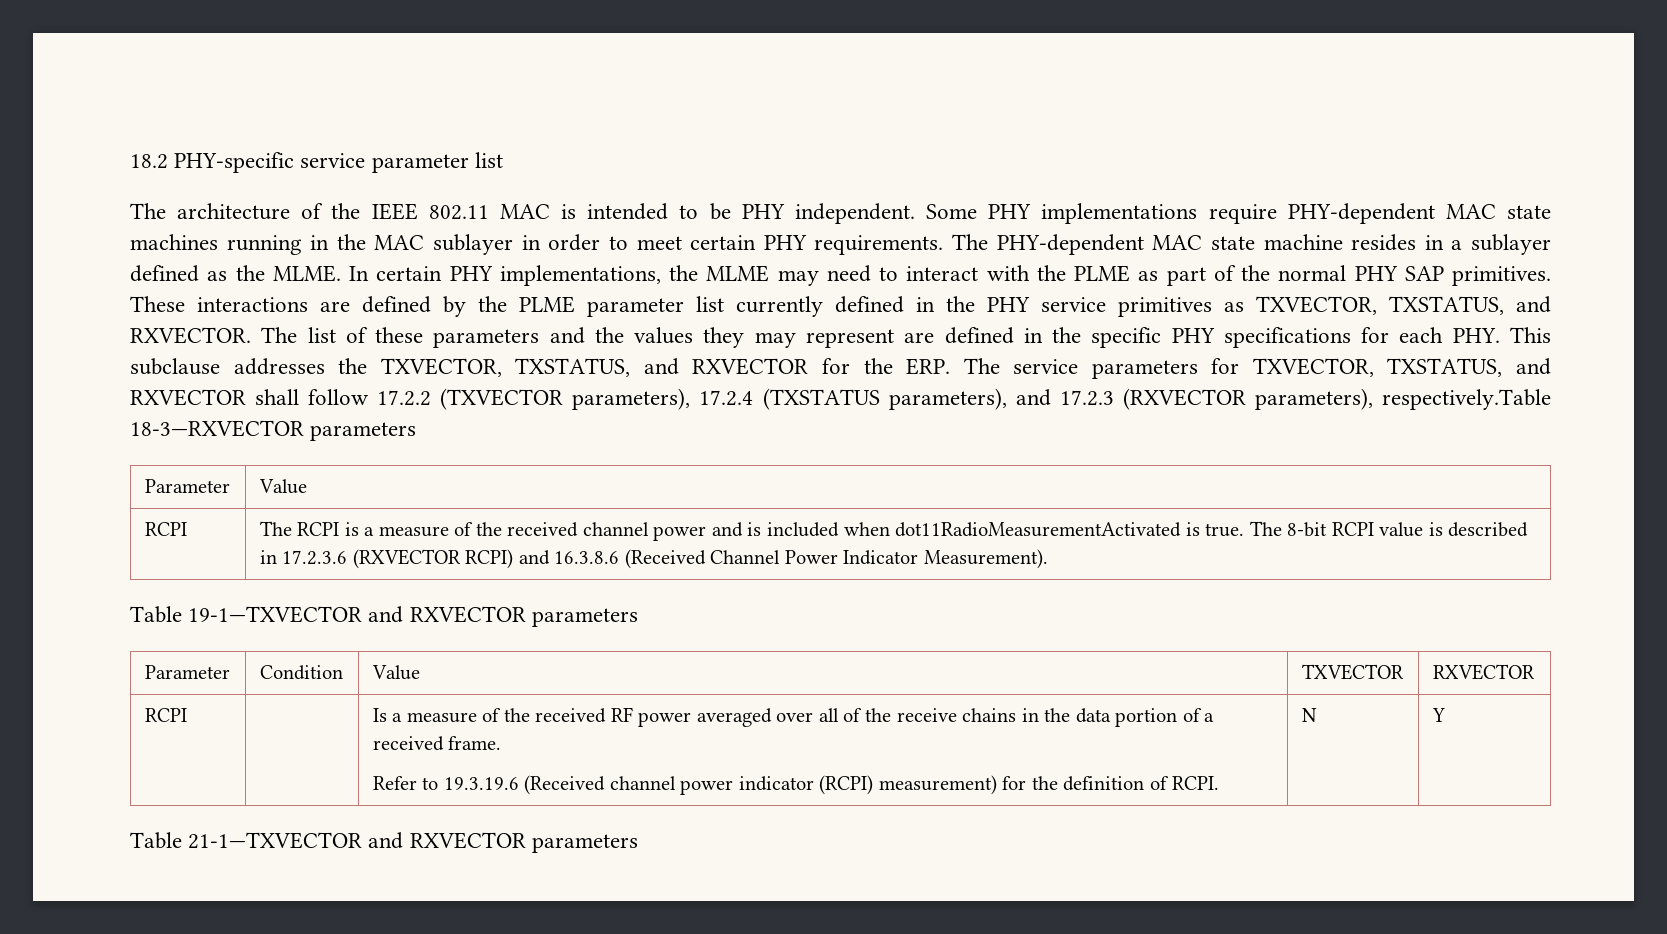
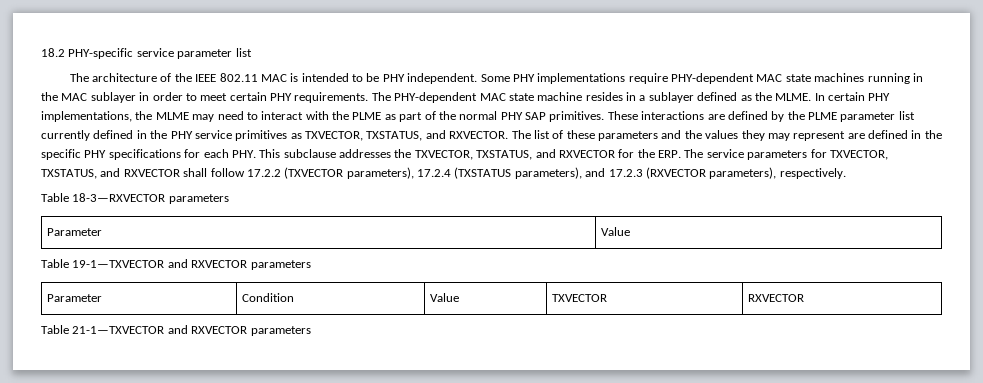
[1382,389,1552,410] respectively.Table -> [779,168,846,179] [41,193,69,202] respectively. // Table
[144,522,187,536] [259,521,1529,541] [259,549,1048,569] // RCPI | The RCPI is a measure of the received channel power and is included when dot11RadioMeasurementActivated is true. The 8-bit RCPI value is described in 17.2.3.6 (RXVECTOR RCPI) and 16.3.8.6 (Received Channel Power Indicator Measurement). -> (631, 231) none
[144,708,187,722] [372,707,1215,727] [372,736,502,751] [372,775,1219,795] [1301,708,1317,722] [1431,708,1445,722] // RCPI | | Is a measure of the received RF power averaged over all of the receive chains in the data portion of a received frame. // Refer to 19.3.19.6 (Received channel power indicator (RCPI) measurement) for the definition of RCPI. | N | Y -> (805, 298) none

